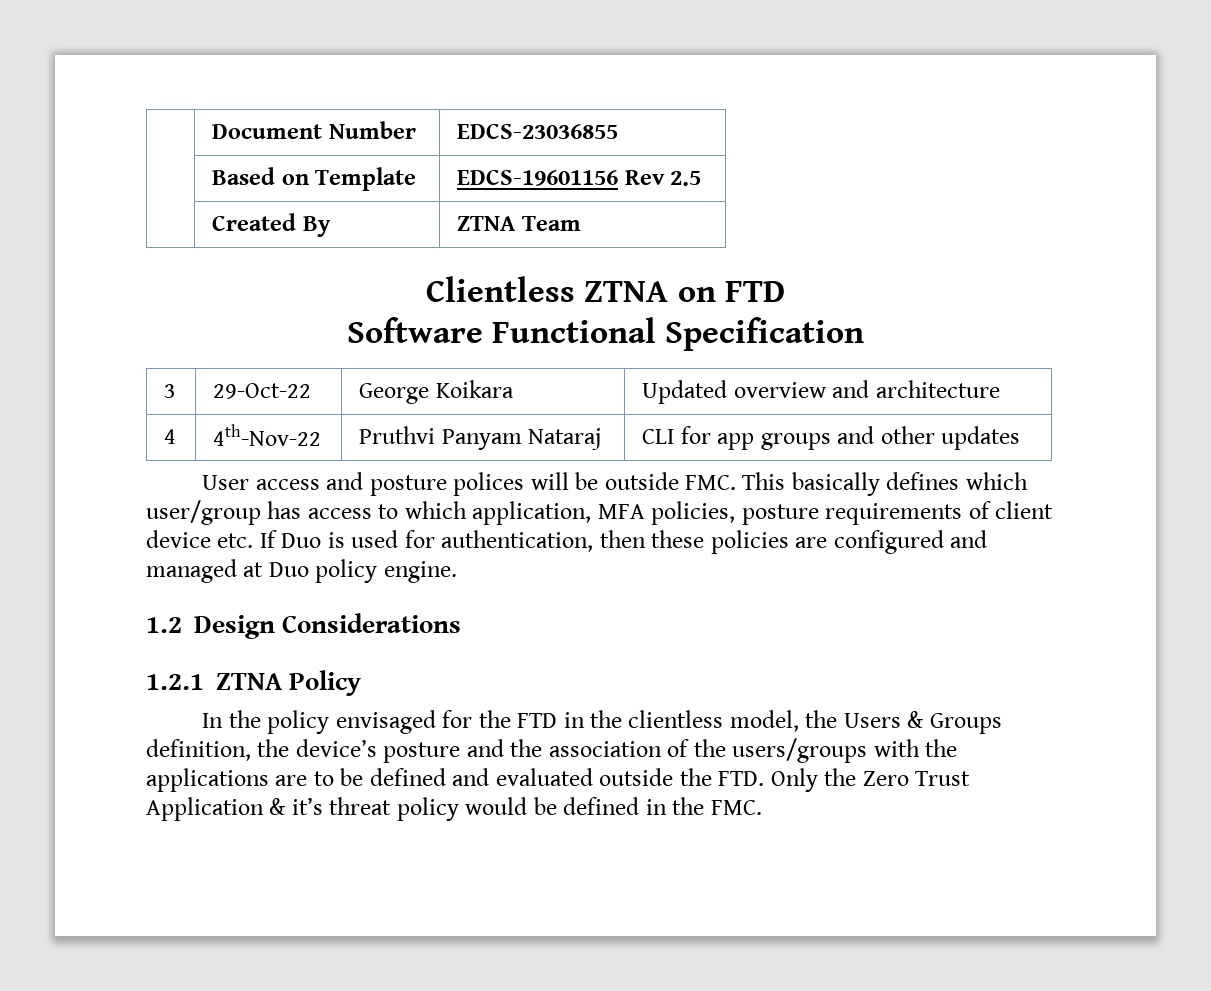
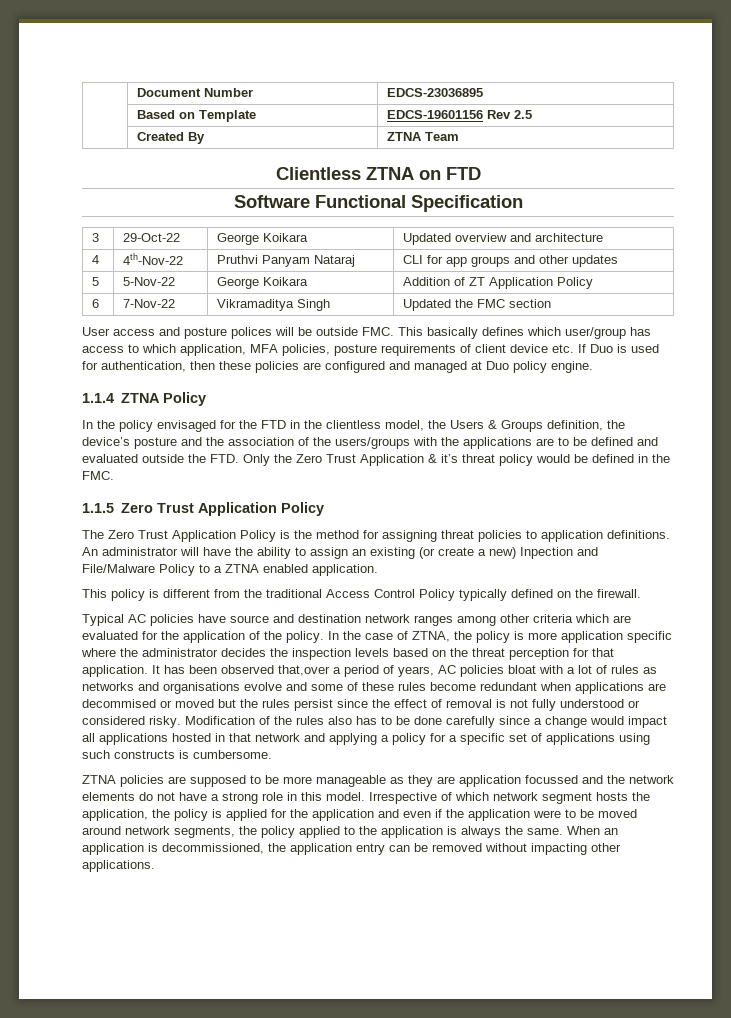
[457,124,619,139] EDCS-23036855 -> [386,88,483,97] EDCS-23036895
(1021, 438) none -> [91,277,99,286] [122,277,175,286] [216,277,308,289] [402,277,593,289] [91,299,99,308] [122,299,175,308] [216,299,330,311] [402,299,551,311] // 5 | 5-Nov-22 | George Koikara | Addition of ZT Application Policy // 6 | 7-Nov-22 | Vikramaditya Singh | Updated the FMC section
[146,613,462,639] [146,674,204,690] 1.2 Design Considerations // 1.2.1 -> [82,393,114,403] 1.1.4
(762, 807) none -> [82,502,324,516] [82,530,670,542] [82,547,598,559] [82,564,378,576] [82,589,641,601] [82,614,631,626] [82,631,672,643] [81,648,614,660] [82,665,657,677] [82,682,666,694] [82,699,640,711] [82,716,667,728] [82,733,650,745] [82,750,272,759] [82,775,674,787] [82,792,650,804] [82,809,637,821] [82,826,618,838] [82,843,621,855] [82,860,155,872] // 1.1.5 Zero Trust Application Policy // The Zero Trust Application Policy is the method for assigning threat policies to application definitions. An administrator will have the ability to assign an existing (or create a new) Inpection and File/Malware Policy to a ZTNA enabled application. // This policy is different from the traditional Access Control Policy typically defined on the firewall. // Typical AC policies have source and destination network ranges among other criteria which are evaluated for the application of the policy. In the case of ZTNA, the policy is more application specific where the administrator decides the inspection levels based on the threat perception for that application. It has been observed that,over a period of years, AC policies bloat with a lot of rules as networks and organisations evolve and some of these rules become redundant when applications are decommised or moved but the rules persist since the effect of removal is not fully understood or considered risky. Modification of the rules also has to be done carefully since a change would impact all applications hosted in that network and applying a policy for a specific set of applications using such constructs is cumbersome. // ZTNA policies are supposed to be more manageable as they are application focussed and the network elements do not have a strong role in this model. Irrespective of which network segment hosts the application, the policy is applied for the application and even if the application were to be moved around network segments, the policy applied to the application is always the same. When an application is decommissioned, the application entry can be removed without impacting other applications.

